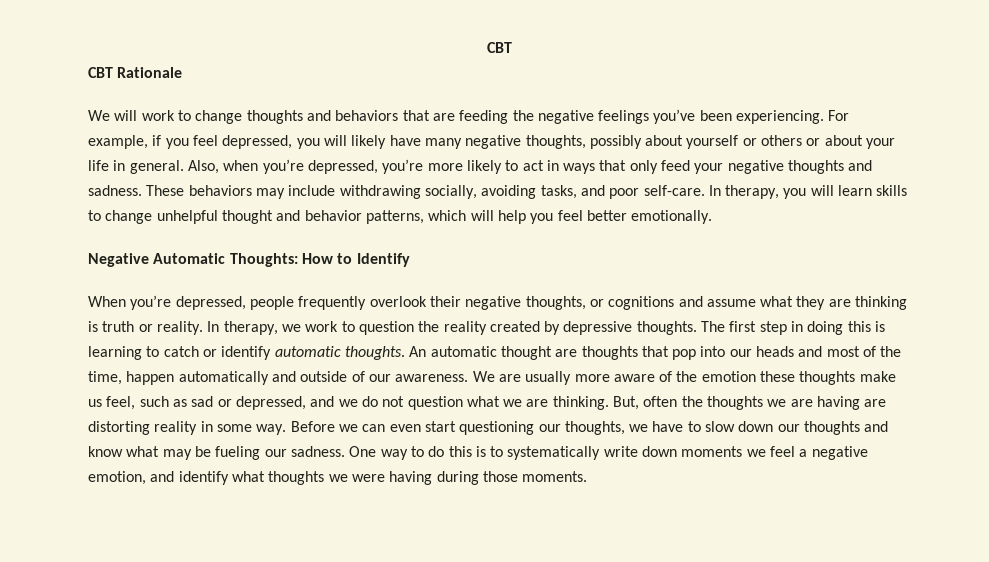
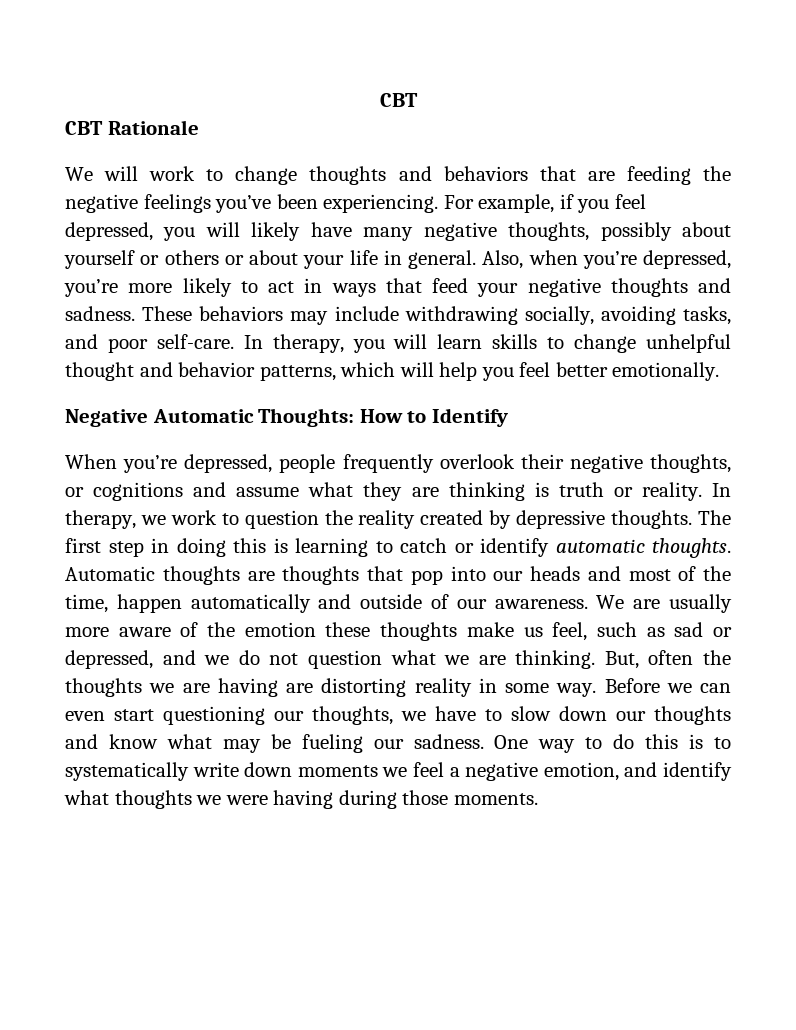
[629,160,658,174] only -> (422, 285) none
[409,346,552,360] An automatic thought -> [65,566,240,585] Automatic thoughts

